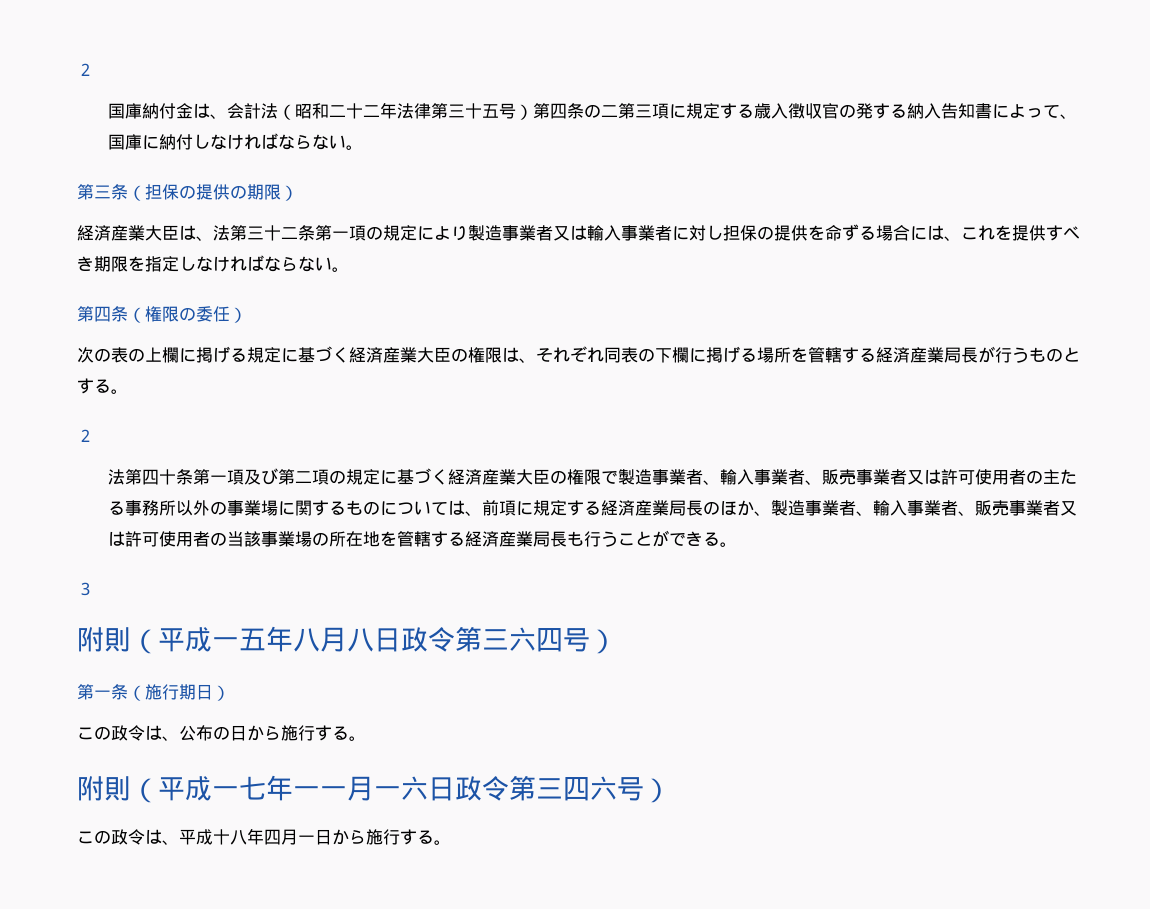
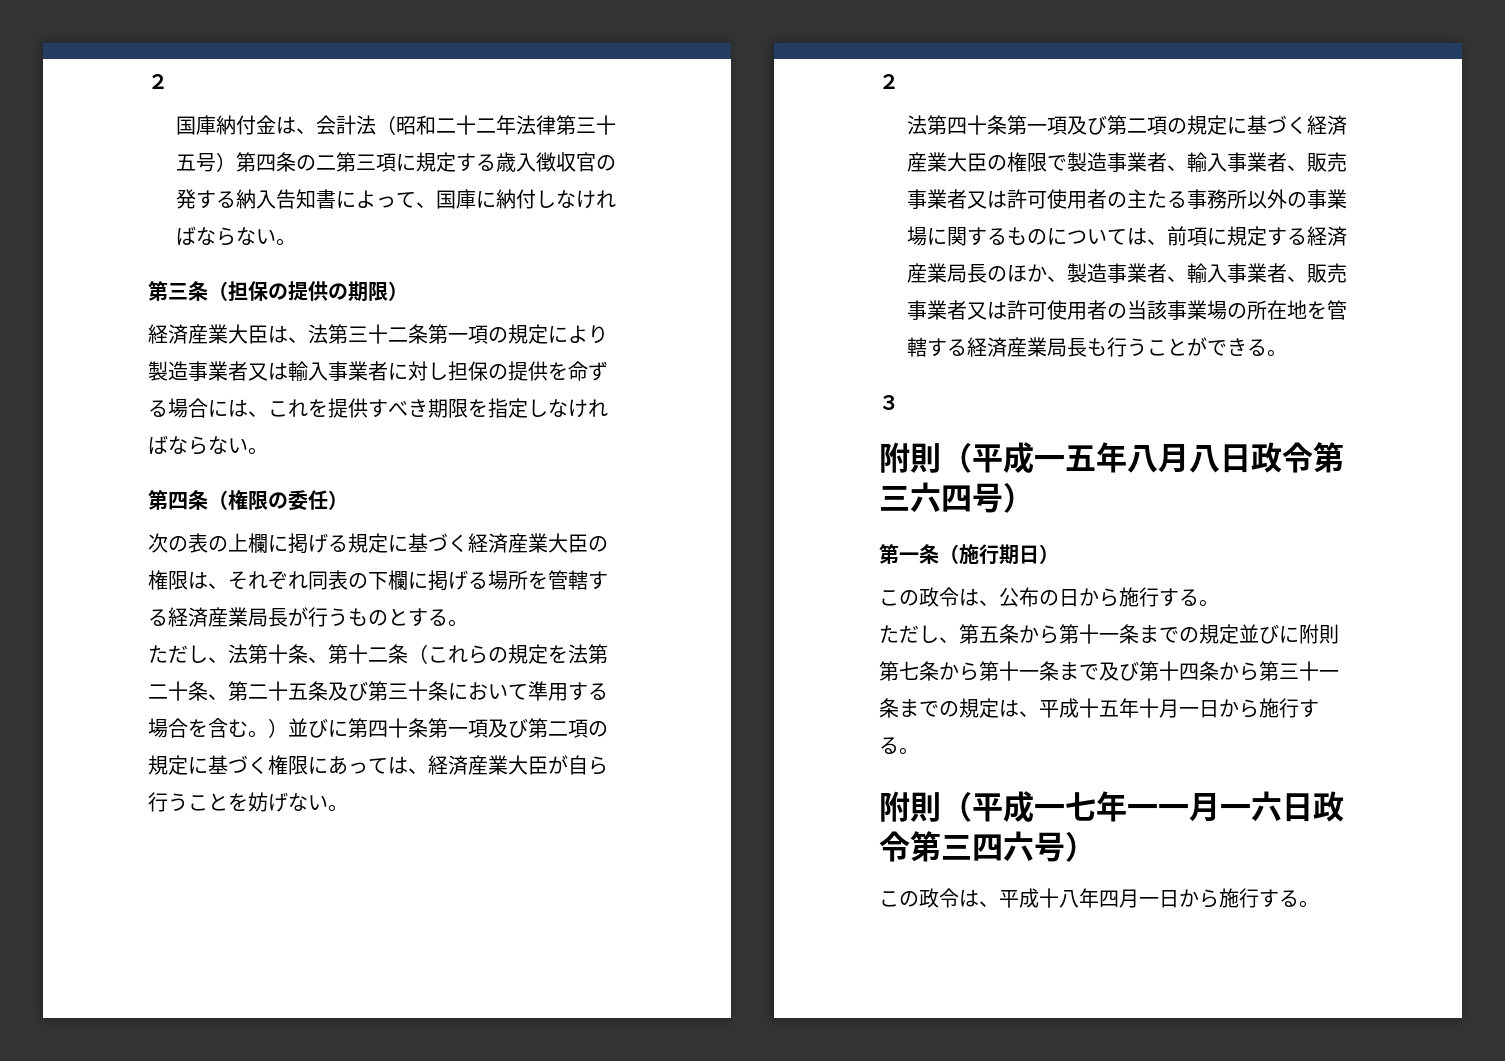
(128, 391) none -> [148,644,608,664] [148,681,608,701] [148,718,608,738] [148,755,608,775] [148,792,348,812] // ただし、法第十条、第十二条（これらの規定を法第二十条、第二十五条及び第三十条において準用する場合を含む。）並びに第四十条第一項及び第二項の規定に基づく権限にあっては、経済産業大臣が自ら行うことを妨げない。
(366, 738) none -> [879,624,1339,644] [879,661,1339,681] [879,698,1319,718] [879,737,919,755] // ただし、第五条から第十一条までの規定並びに附則第七条から第十一条まで及び第十四条から第三十一条までの規定は、平成十五年十月一日から施行する。

